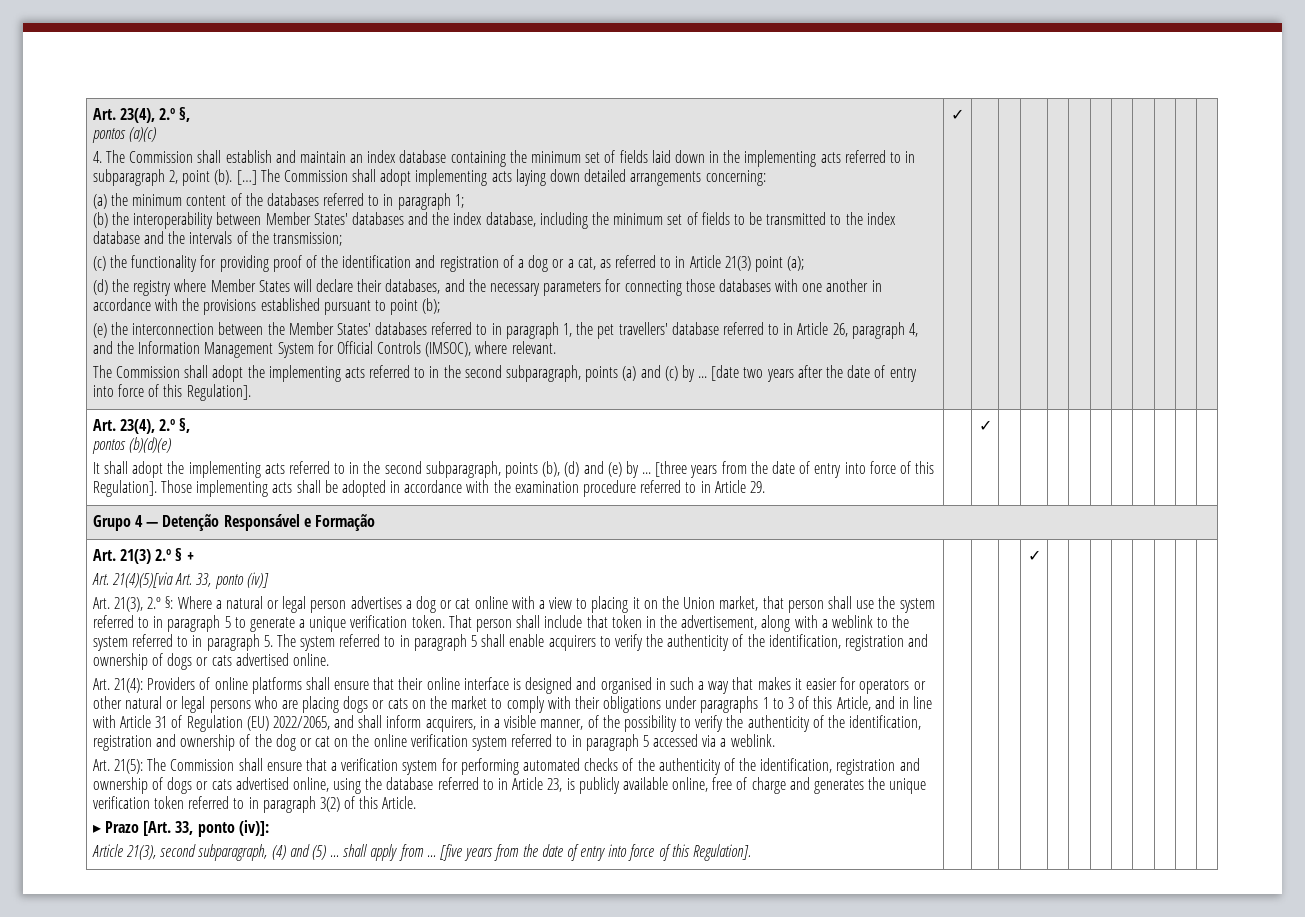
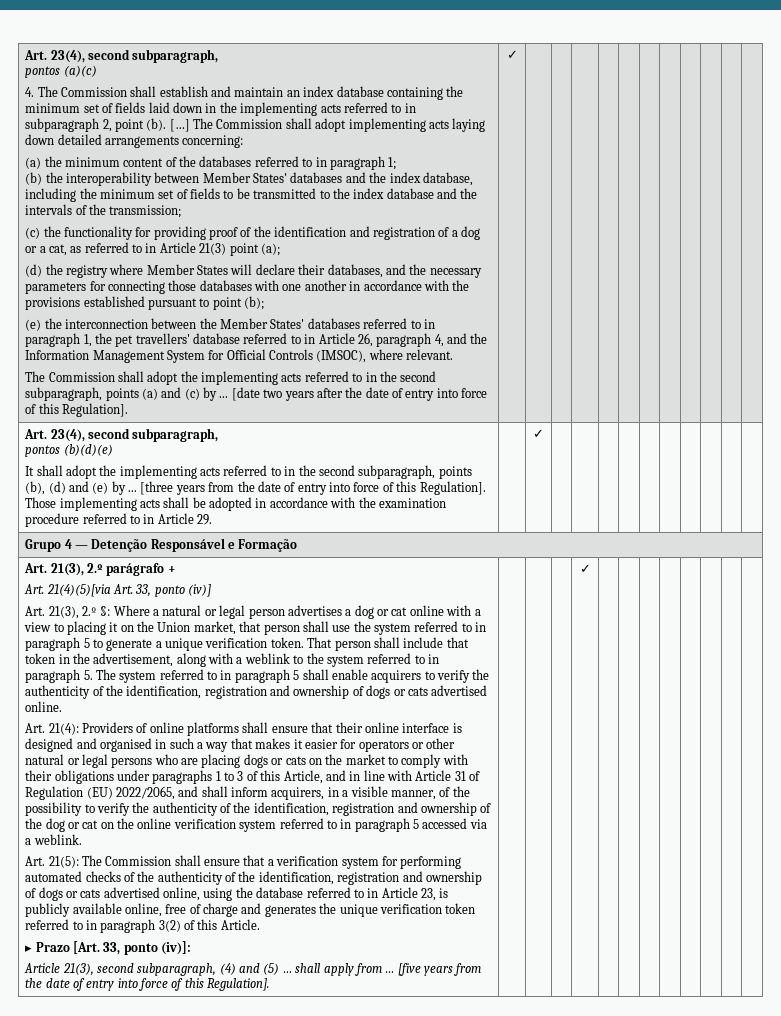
[92,107,191,123] Art. 23(4), 2.º §, -> [24,49,219,63] Art. 23(4), second subparagraph,
[159,418,191,433] 2.º §, -> [87,428,219,442] second subparagraph,
[119,548,183,564] 21(3) 2.º § -> [50,563,165,576] 21(3), 2.º parágrafo

